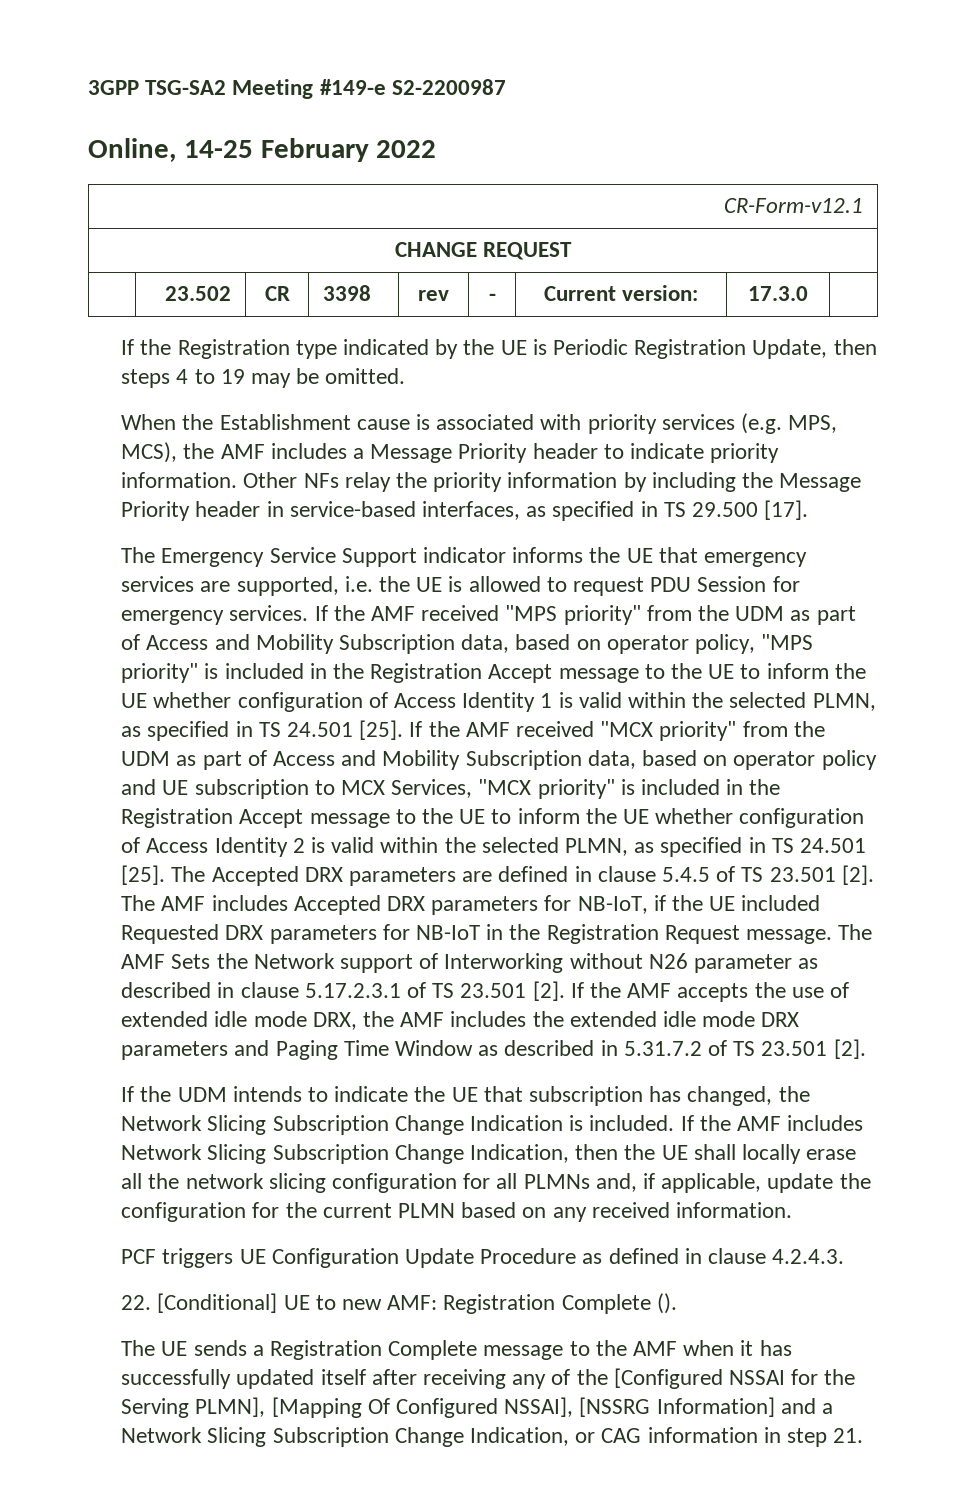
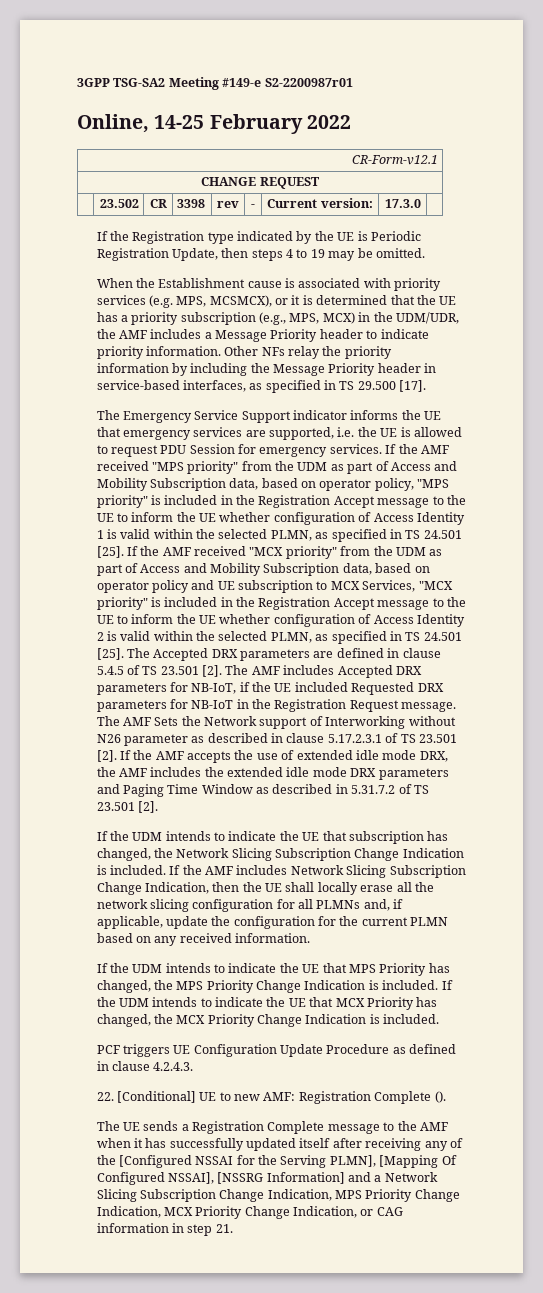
[391,79,506,95] S2-2200987 -> [264,78,353,87] S2-2200987r01
[121,442,178,463] MCS), -> [209,295,457,307] [96,312,459,325] MCSMCX), or it is determined that the UE has a priority subscription (e.g., MPS, MCX) in the UDM/UDR,
(793, 1210) none -> [96,963,450,976] [96,980,453,993] [96,997,438,1010] [96,1014,440,1027] // If the UDM intends to indicate the UE that MPS Priority has changed, the MPS Priority Change Indication is included. If the UDM intends to indicate the UE that MCX Priority has changed, the MCX Priority Change Indication is included.
(569, 1436) none -> [335,1189,460,1202] [96,1206,358,1219] MPS Priority Change Indication, MCX Priority Change Indication,

